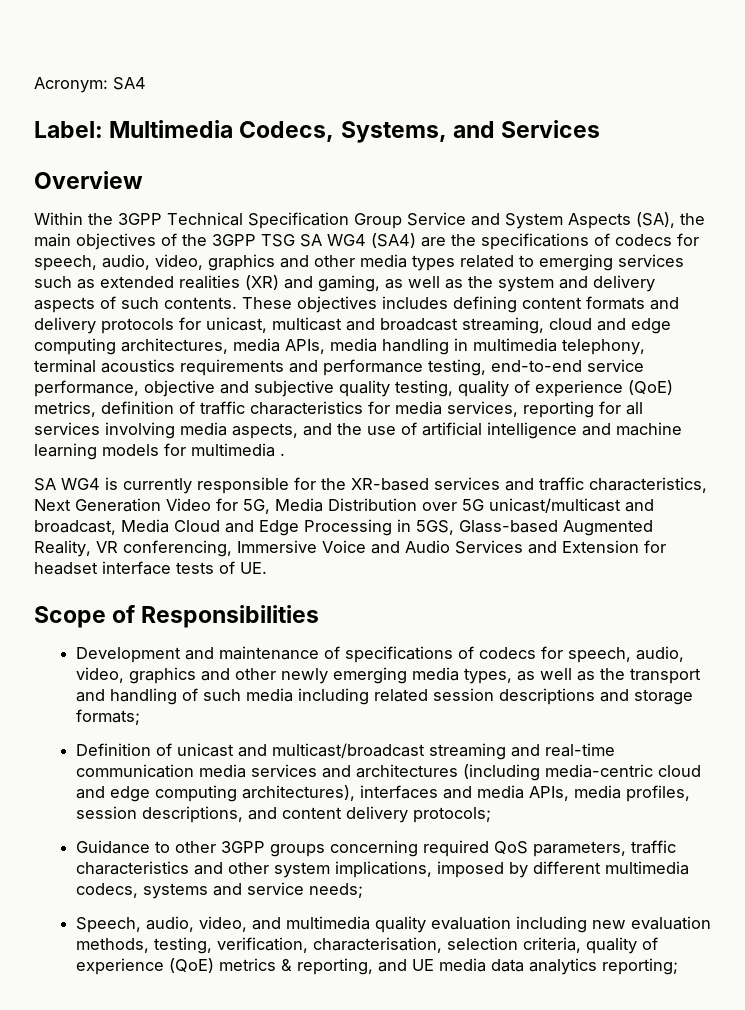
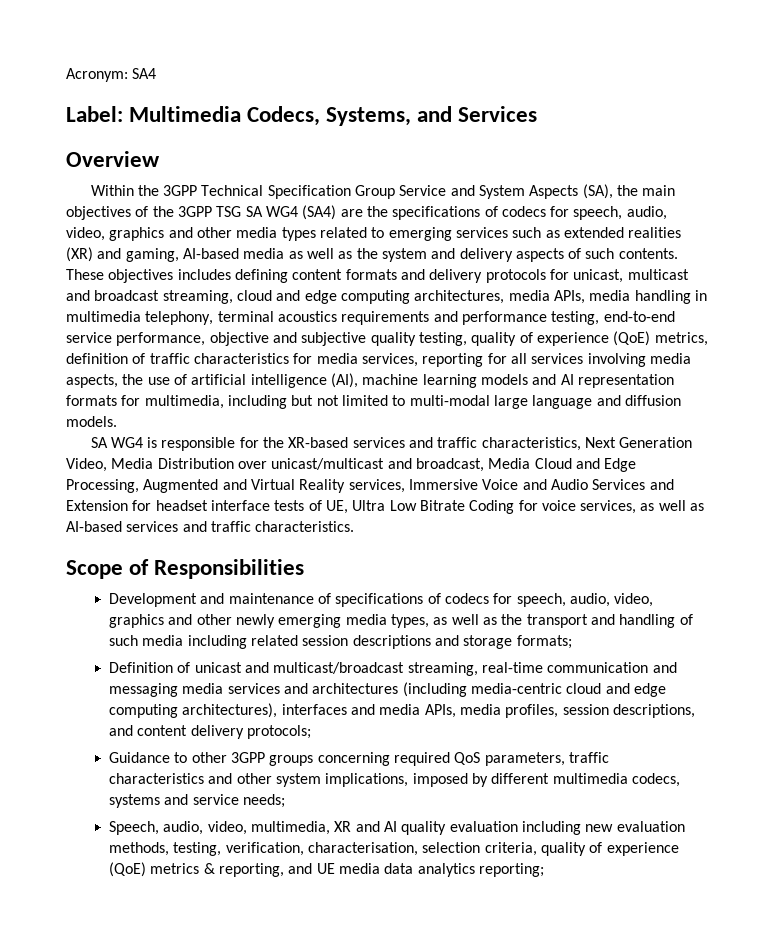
(380, 283) none -> [182,248,285,259] AI-based media
[303,423,332,436] and -> (118, 381) none
[582,423,611,436] and -> [330,373,358,388] (AI),
[164,443,285,457] for multimedia . -> [532,374,674,388] [66,395,681,409] [66,416,117,427] and AI representation formats for multimedia, including but not limited to multi-modal large language and diffusion models.
[123,478,192,494] currently -> (158, 442) none
[166,498,270,514] Video for 5G, -> [66,458,107,472] Video,
[462,499,484,511] 5G -> (267, 465) none
[304,519,653,536] [34,540,232,557] Processing in 5GS, Glass-based Augmented Reality, VR conferencing, -> [66,479,405,493] Processing, Augmented and Virtual Reality services,
[240,562,267,574] UE. -> [325,500,705,514] [66,521,355,532] UE, Ultra Low Bitrate Coding for voice services, as well as AI-based services and traffic characteristics.
[428,743,615,760] [75,764,194,778] streaming and real-time communication -> [407,662,677,676] [109,683,179,697] streaming, real-time communication and messaging
[251,916,370,930] and multimedia -> [251,821,397,835] multimedia, XR and AI

